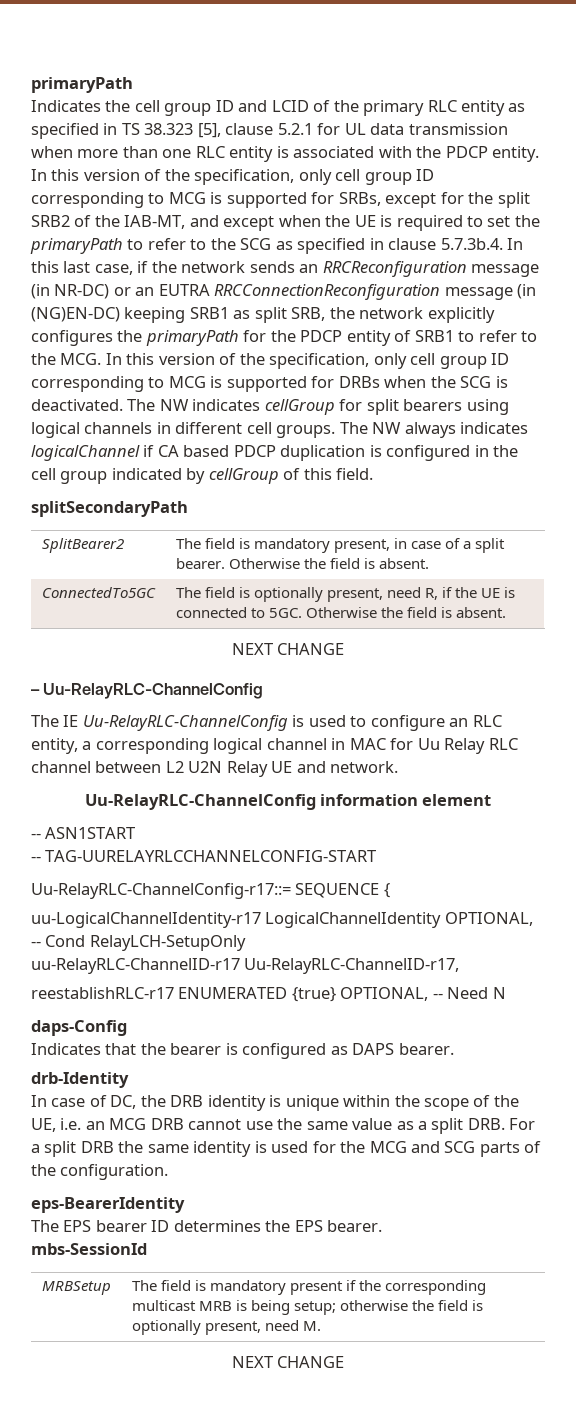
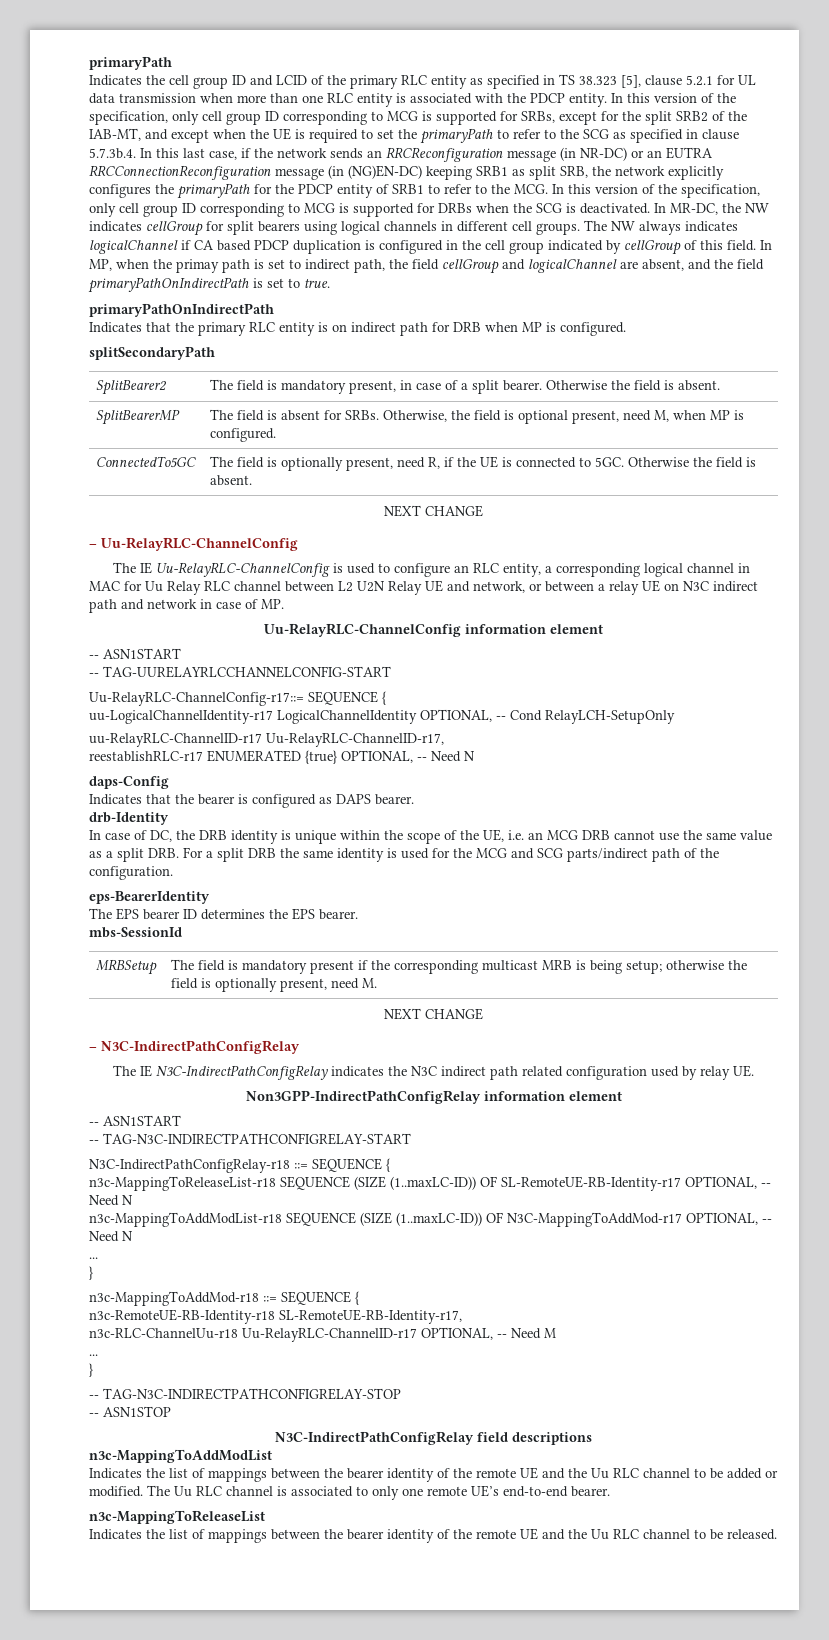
[127,399,156,411] The -> [654,203,741,215] In MR-DC, the
(374, 474) none -> [760,240,772,250] [89,259,764,274] [88,277,330,293] [89,303,274,317] [89,322,626,336] In MP, when the primay path is set to indirect path, the field cellGroup and logicalChannel are absent, and the field primaryPathOnIndirectPath is set to true. // primaryPathOnIndirectPath // Indicates that the primary RLC entity is on indirect path for DRB when MP is configured.
(429, 563) none -> [96,409,181,425] [210,409,745,424] [210,428,277,442] // SplitBearerMP | The field is absent for SRBs. Otherwise, the field is optional present, need M, when MP is configured.
[330,761,399,773] network. -> [473,580,758,595] [89,599,284,613] network, or between a relay UE on N3C indirect path and network in case of MP.
[479,1142,520,1157] parts -> [567,848,680,862] parts/indirect path
(345, 1362) none -> [89,1040,300,1054] [113,1065,755,1080] [245,1090,622,1104] [89,1115,181,1126] [89,1133,411,1145] [89,1158,390,1173] [89,1176,771,1191] [89,1195,133,1206] [89,1212,772,1227] [89,1231,133,1242] [89,1257,98,1259] [89,1266,93,1280] [89,1291,359,1306] [89,1309,462,1324] [89,1327,556,1342] [89,1354,98,1356] [89,1363,93,1377] [89,1388,401,1400] [89,1406,171,1417] [275,1431,592,1445] [89,1449,272,1463] [89,1467,778,1482] [89,1485,610,1500] [89,1510,265,1524] [89,1528,777,1543] // – N3C-IndirectPathConfigRelay // The IE N3C-IndirectPathConfigRelay indicates the N3C indirect path related configuration used by relay UE. // Non3GPP-IndirectPathConfigRelay information element // -- ASN1START // -- TAG-N3C-INDIRECTPATHCONFIGRELAY-START // N3C-IndirectPathConfigRelay-r18 ::= SEQUENCE { // n3c-MappingToReleaseList-r18 SEQUENCE (SIZE (1..maxLC-ID)) OF SL-RemoteUE-RB-Identity-r17 OPTIONAL, -- Need N // n3c-MappingToAddModList-r18 SEQUENCE (SIZE (1..maxLC-ID)) OF N3C-MappingToAddMod-r17 OPTIONAL, -- Need N // ... // } // n3c-MappingToAddMod-r18 ::= SEQUENCE { // n3c-RemoteUE-RB-Identity-r18 SL-RemoteUE-RB-Identity-r17, // n3c-RLC-ChannelUu-r18 Uu-RelayRLC-ChannelID-r17 OPTIONAL, -- Need M // ... // } // -- TAG-N3C-INDIRECTPATHCONFIGRELAY-STOP // -- ASN1STOP // N3C-IndirectPathConfigRelay field descriptions // n3c-MappingToAddModList // Indicates the list of mappings between the bearer identity of the remote UE and the Uu RLC channel to be added or modified. The Uu RLC channel is associated to only one remote UE’s end-to-end bearer. // n3c-MappingToReleaseList // Indicates the list of mappings between the bearer identity of the remote UE and the Uu RLC channel to be released.

